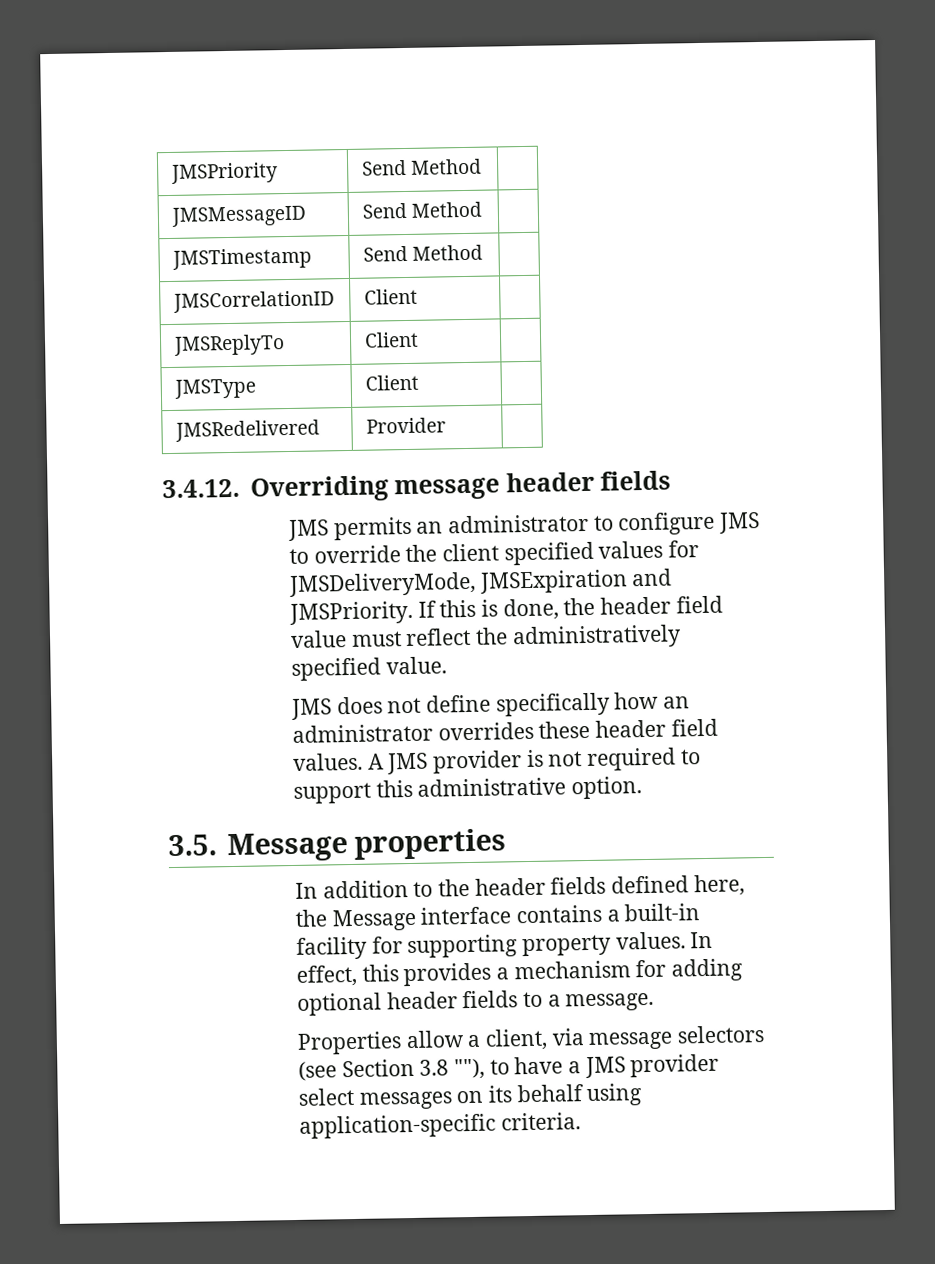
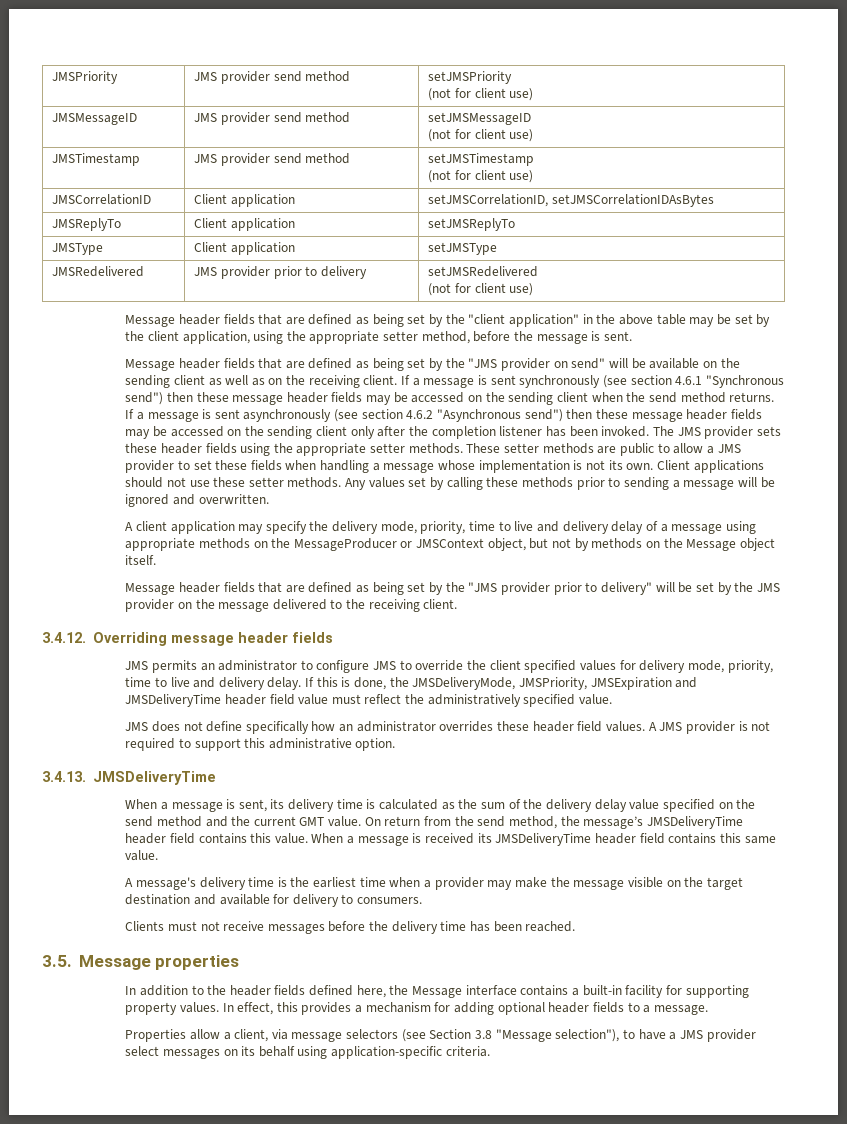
[361,158,482,176] [170,205,307,227] [361,201,482,219] [171,247,312,270] [362,244,483,262] Send Method | // JMSMessageID | Send Method | // JMSTimestamp | Send Method | -> [194,71,351,84] [428,71,513,84] [428,88,534,101] [52,113,138,125] [194,112,351,125] [428,112,532,125] [428,129,534,142] [52,153,141,166] [194,153,351,166] [428,153,535,166] [428,170,534,183] JMS provider send method | setJMSPriority // (not for client use) // JMSMessageID | JMS provider send method | setJMSMessageID // (not for client use) // JMSTimestamp | JMS provider send method | setJMSTimestamp // (not for client use)
(418, 296) | -> [230,194,295,207] [428,194,714,207] application | setJMSCorrelationID, setJMSCorrelationIDAsBytes
(419, 339) | -> [230,218,295,231] [428,218,516,231] application | setJMSReplyTo
(419, 382) | -> [230,242,295,255] [428,242,498,255] application | setJMSType
[365,417,446,434] Provider | -> [194,266,367,279] [428,266,539,277] [428,283,534,296] [125,314,771,327] [125,331,632,344] [125,358,740,371] [125,375,784,388] [125,392,775,405] [125,409,762,422] [125,426,781,439] [125,443,741,456] [125,460,764,473] [125,477,775,490] [125,494,269,507] [125,521,756,534] [125,538,775,551] [125,555,157,565] [125,582,780,595] [125,599,458,612] JMS provider prior to delivery | setJMSRedelivered // (not for client use) // Message header fields that are defined as being set by the "client application" in the above table may be set by the client application, using the appropriate setter method, before the message is sent. // Message header fields that are defined as being set by the "JMS provider on send" will be available on the sending client as well as on the receiving client. If a message is sent synchronously (see section 4.6.1 "Synchronous send") then these message header fields may be accessed on the sending client when the send method returns. If a message is sent asynchronously (see section 4.6.2 "Asynchronous send") then these message header fields may be accessed on the sending client only after the completion listener has been invoked. The JMS provider sets these header fields using the appropriate setter methods. These setter methods are public to allow a JMS provider to set these fields when handling a message whose implementation is not its own. Client applications should not use these setter methods. Any values set by calling these methods prior to sending a message will be ignored and overwritten. // A client application may specify the delivery mode, priority, time to live and delivery delay of a message using appropriate methods on the MessageProducer or JMSContext object, but not by methods on the Message object itself. // Message header fields that are defined as being set by the "JMS provider prior to delivery" will be set by the JMS provider on the message delivered to the receiving client.
[289,568,673,598] [289,600,414,626] JMSDeliveryMode, JMSExpiration and JMSPriority. -> [639,660,773,673] [125,677,302,690] delivery mode, priority, time to live and delivery delay.
(596, 606) none -> [412,677,698,690] [125,694,222,707] JMSDeliveryMode, JMSPriority, JMSExpiration and JMSDeliveryTime
(643, 788) none -> [42,771,216,785] [125,799,756,812] [125,816,743,829] [125,833,776,846] [125,850,159,861] [125,877,743,890] [125,894,423,907] [125,921,576,934] // 3.4.13. JMSDeliveryTime // When a message is sent, its delivery time is calculated as the sum of the delivery delay value specified on the send method and the current GMT value. On return from the send method, the message’s JMSDeliveryTime header field contains this value. When a message is received its JMSDeliveryTime header field contains this same value. // A message's delivery time is the earliest time when a provider may make the message visible on the target destination and available for delivery to consumers. // Clients must not receive messages before the delivery time has been reached.
[454,1058,486,1080] ""), -> [495,1029,620,1042] "Message selection"),

